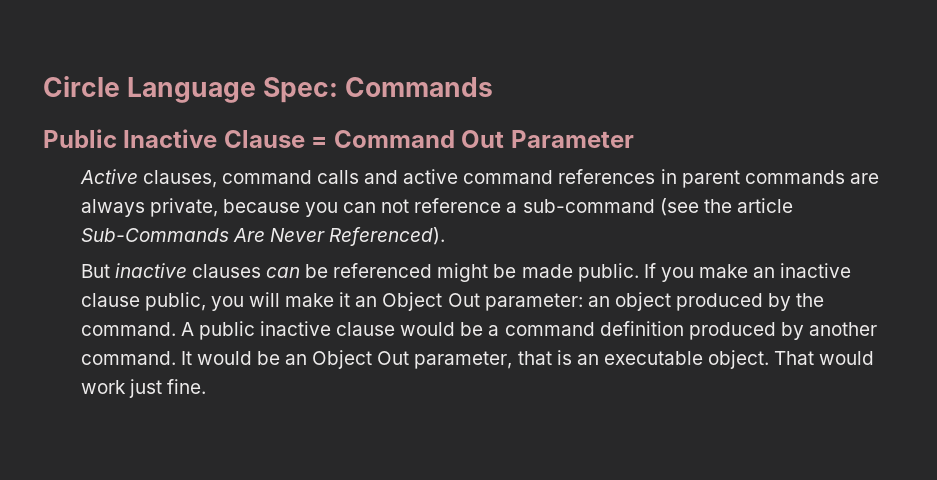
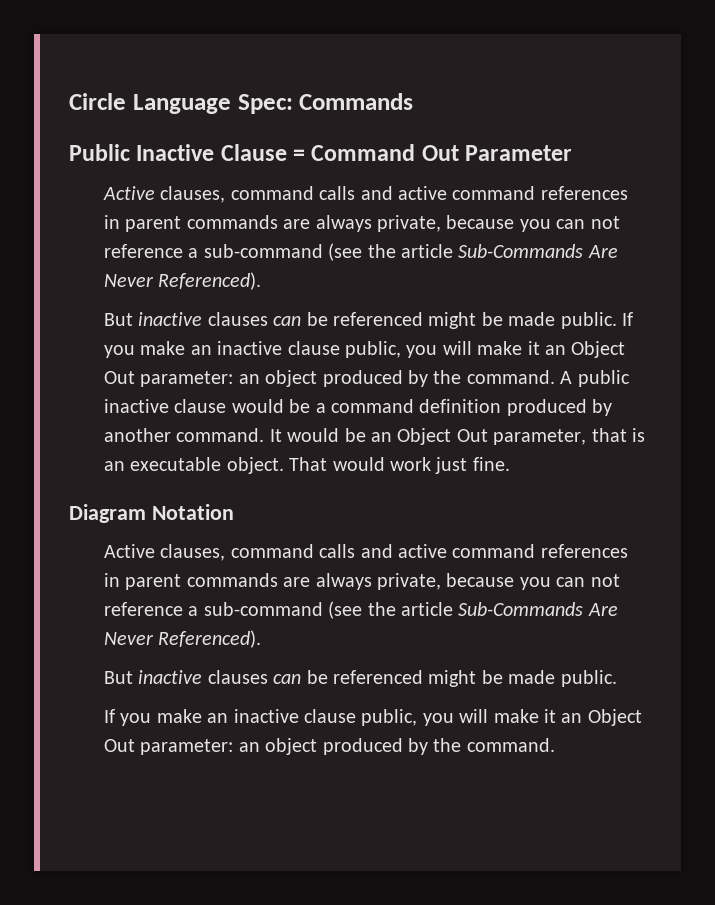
(206, 386) none -> [69,504,234,523] [104,544,628,561] [104,573,620,590] [104,601,618,619] [104,630,262,648] [104,670,617,687] [104,709,642,726] [104,738,555,755] // Diagram Notation // Active clauses, command calls and active command references in parent commands are always private, because you can not reference a sub-command (see the article Sub-Commands Are Never Referenced). // But inactive clauses can be referenced might be made public. // If you make an inactive clause public, you will make it an Object Out parameter: an object produced by the command.

